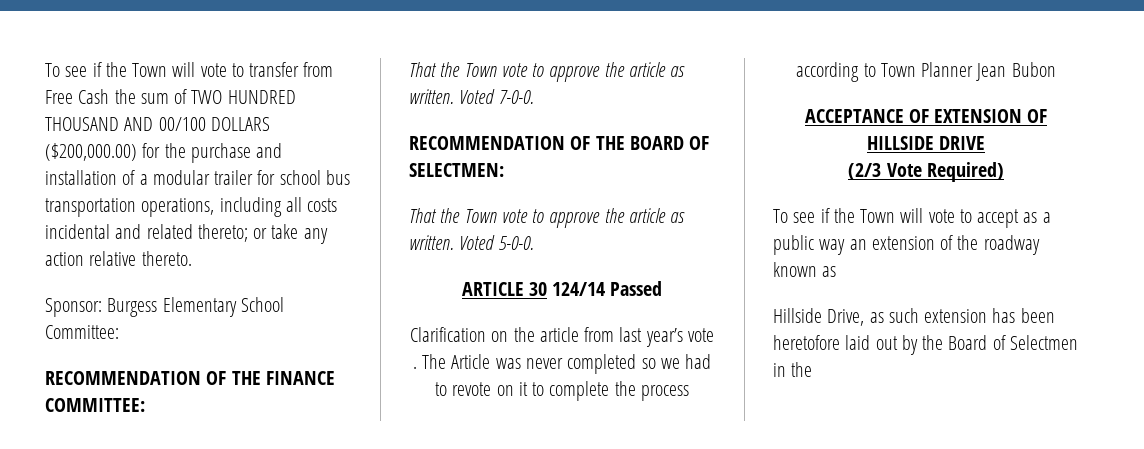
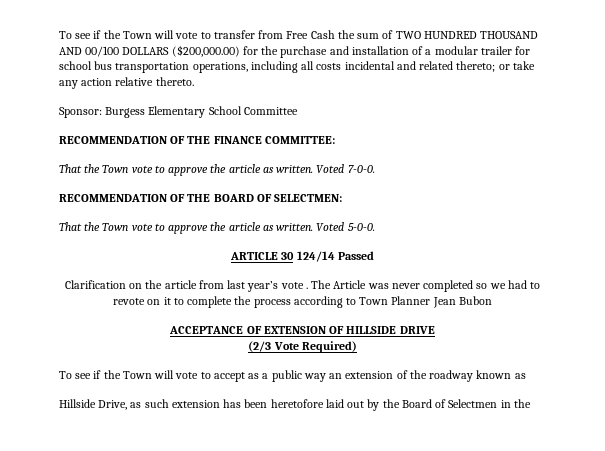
[45,325,119,339] Committee: -> [243,107,298,115] Committee

